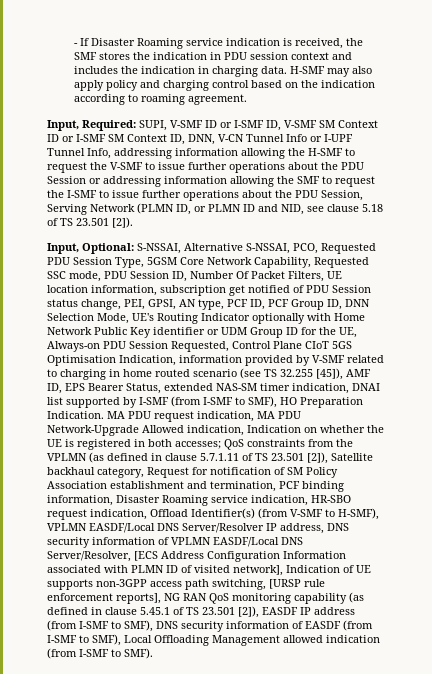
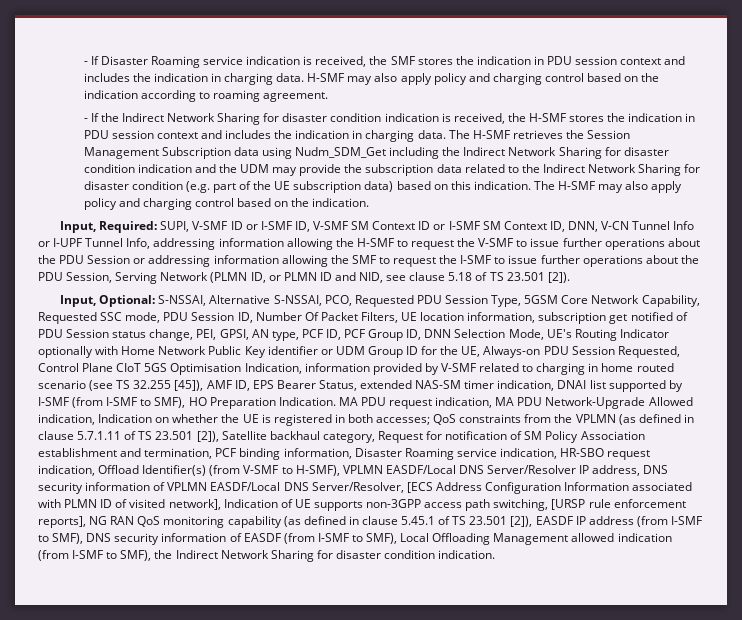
(247, 99) none -> [83,113,696,125] [83,130,631,142] [83,147,669,159] [83,164,701,176] [83,181,683,193] [83,198,370,210] // - If the Indirect Network Sharing for disaster condition indication is received, the H-SMF stores the indication in PDU session context and includes the indication in charging data. The H-SMF retrieves the Session Management Subscription data using Nudm_SDM_Get including the Indirect Network Sharing for disaster condition indication and the UDM may provide the subscription data related to the Indirect Network Sharing for disaster condition (e.g. part of the UE subscription data) based on this indication. The H-SMF may also apply policy and charging control based on the indication.
[124,648,153,659] SMF). -> [120,550,496,562] SMF), the Indirect Network Sharing for disaster condition indication.

